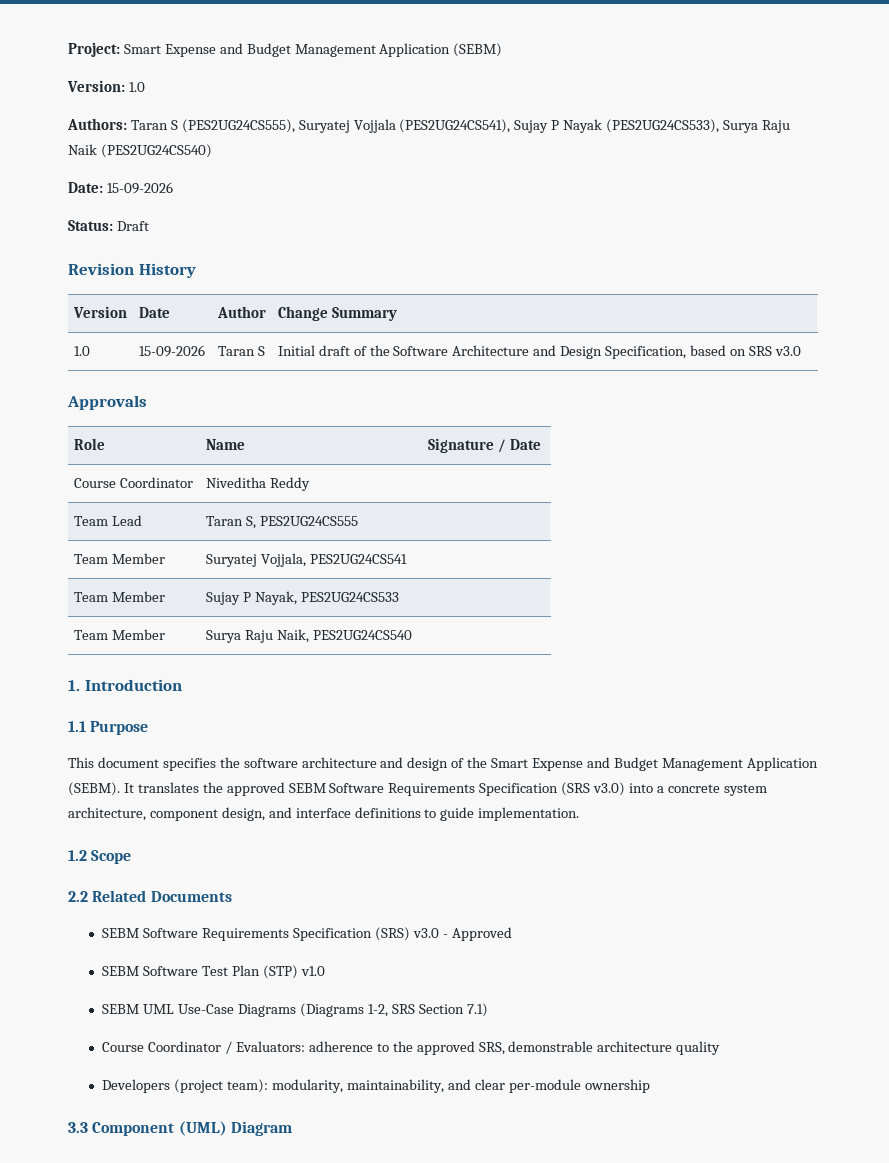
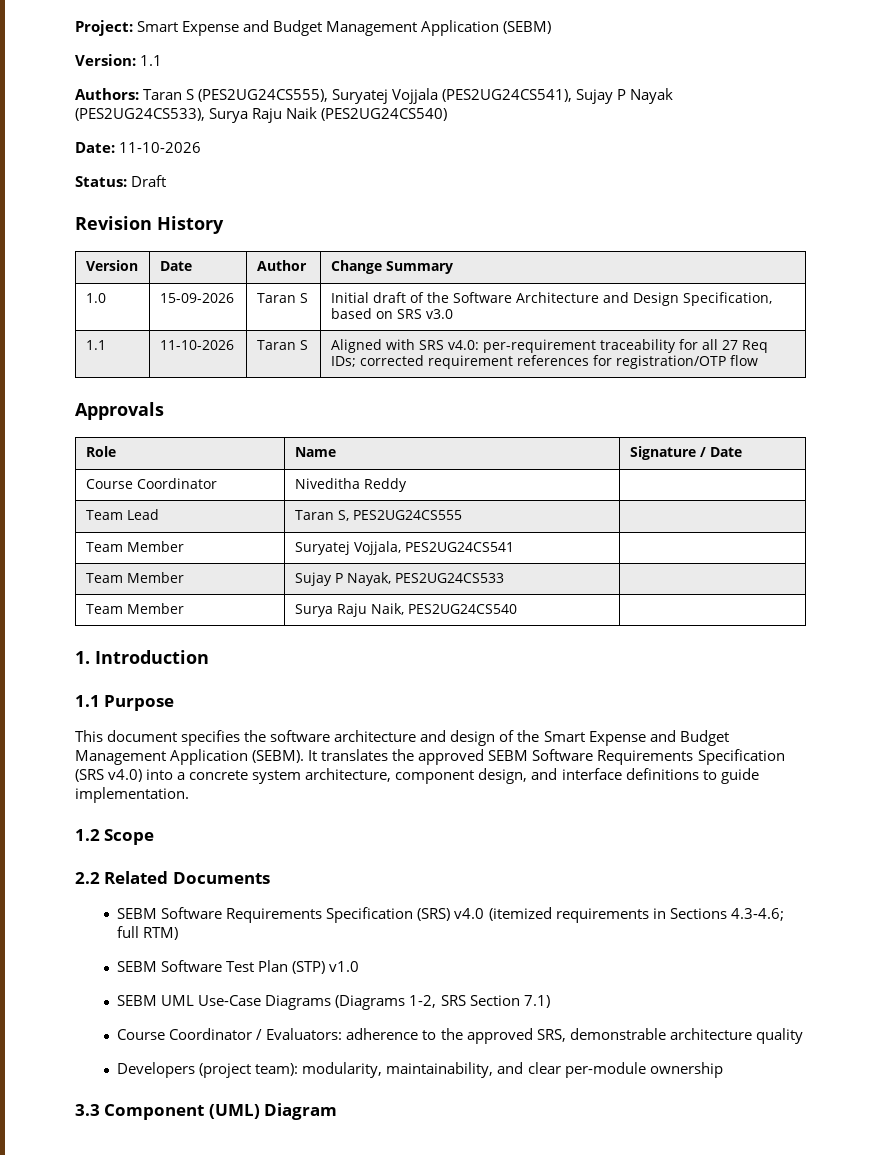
[128,82,145,92] 1.0 -> [140,55,163,66] 1.1
[106,182,173,194] 15-09-2026 -> [119,142,202,153] 11-10-2026
(801, 351) none -> [85,340,106,350] [159,340,234,350] [256,340,308,350] [330,339,768,353] [330,355,758,369] // 1.1 | 11-10-2026 | Taran S | Aligned with SRS v4.0: per-requirement traceability for all 27 Req IDs; corrected requirement references for registration/OTP flow
[593,782,626,796] v3.0) -> [108,769,143,782] v4.0)
[412,927,512,941] v3.0 - Approved -> [454,907,784,923] [117,926,179,940] v4.0 (itemized requirements in Sections 4.3-4.6; full RTM)

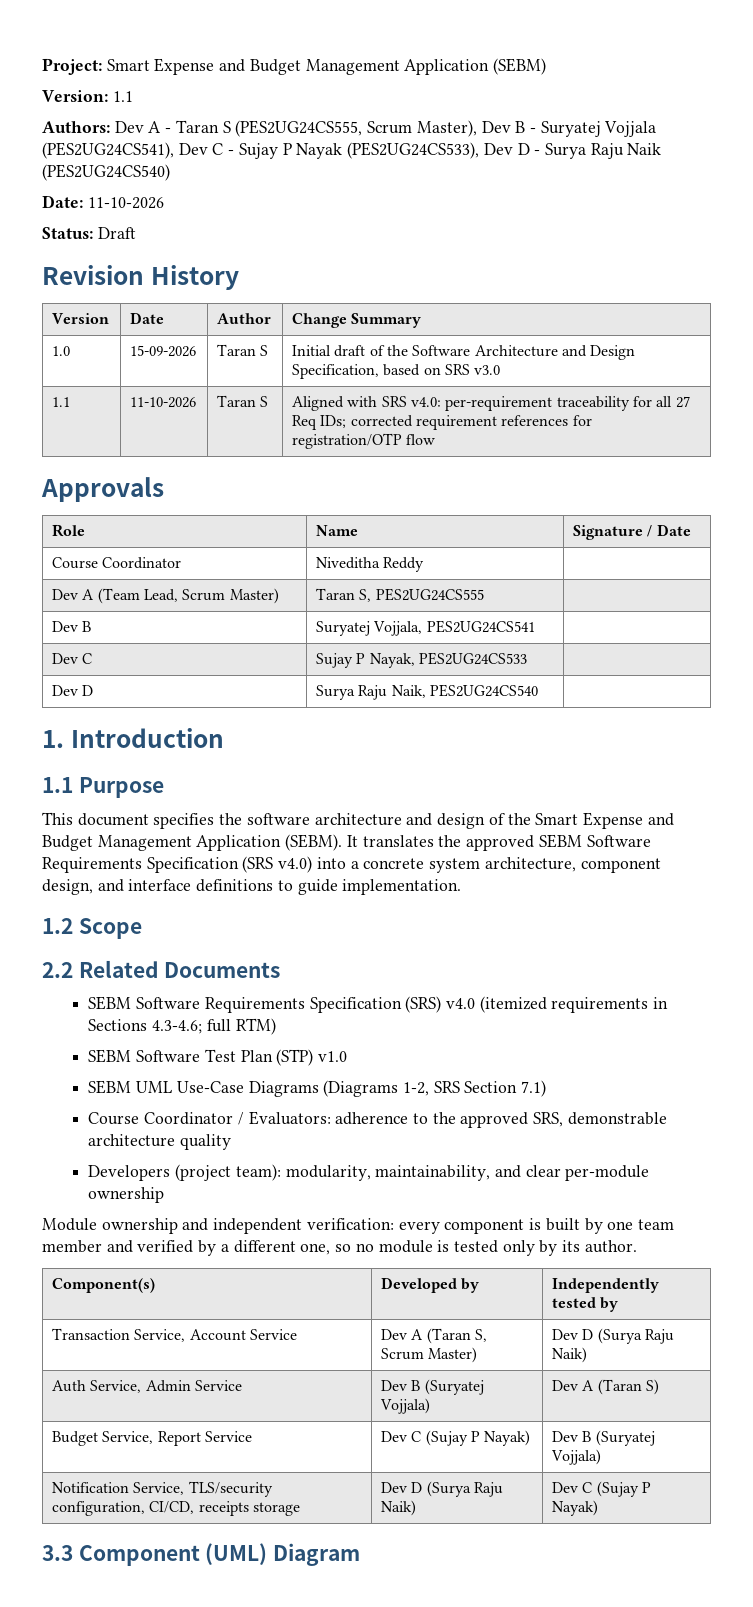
[143,88,573,104] Taran S (PES2UG24CS555), Suryatej Vojjala (PES2UG24CS541), -> [114,120,657,137] [42,142,235,159] Dev A - Taran S (PES2UG24CS555, Scrum Master), Dev B - Suryatej Vojjala (PES2UG24CS541), Dev C -
(205, 114) none -> [483,143,541,155] Dev D -
[85,509,159,520] Team Lead -> [52,588,279,604] Dev A (Team Lead, Scrum Master)
[85,541,184,552] Team Member -> [52,621,92,632] Dev B
[85,572,184,583] Team Member -> [52,653,93,664] Dev C
[85,603,184,614] Team Member -> [52,685,94,696] Dev D
(723, 1070) none -> [42,1218,674,1234] [42,1240,637,1256] [52,1278,156,1293] [381,1277,480,1293] [552,1278,660,1293] [552,1297,619,1312] [52,1328,298,1342] [381,1328,488,1344] [381,1347,478,1363] [552,1328,675,1344] [552,1347,588,1363] [52,1380,243,1393] [381,1379,484,1395] [380,1398,431,1414] [552,1379,660,1395] [52,1431,253,1446] [381,1430,531,1446] [552,1430,655,1446] [551,1449,602,1465] [52,1481,273,1497] [52,1501,301,1516] [381,1481,504,1497] [381,1500,417,1516] [552,1481,652,1497] [552,1500,599,1516] // Module ownership and independent verification: every component is built by one team member and verified by a different one, so no module is tested only by its author. // Component(s) | Developed by | Independently tested by // Transaction Service, Account Service | Dev A (Taran S, Scrum Master) | Dev D (Surya Raju Naik) // Auth Service, Admin Service | Dev B (Suryatej Vojjala) | Dev A (Taran S) // Budget Service, Report Service | Dev C (Sujay P Nayak) | Dev B (Suryatej Vojjala) // Notification Service, TLS/security configuration, CI/CD, receipts storage | Dev D (Surya Raju Naik) | Dev C (Sujay P Nayak)

